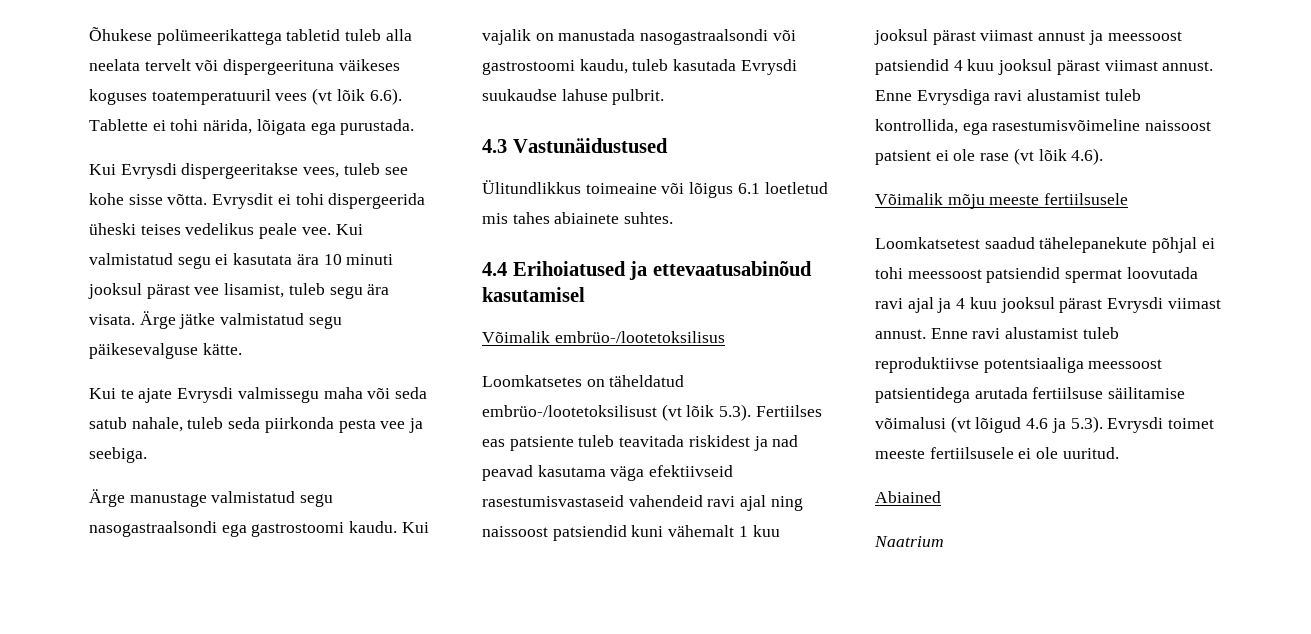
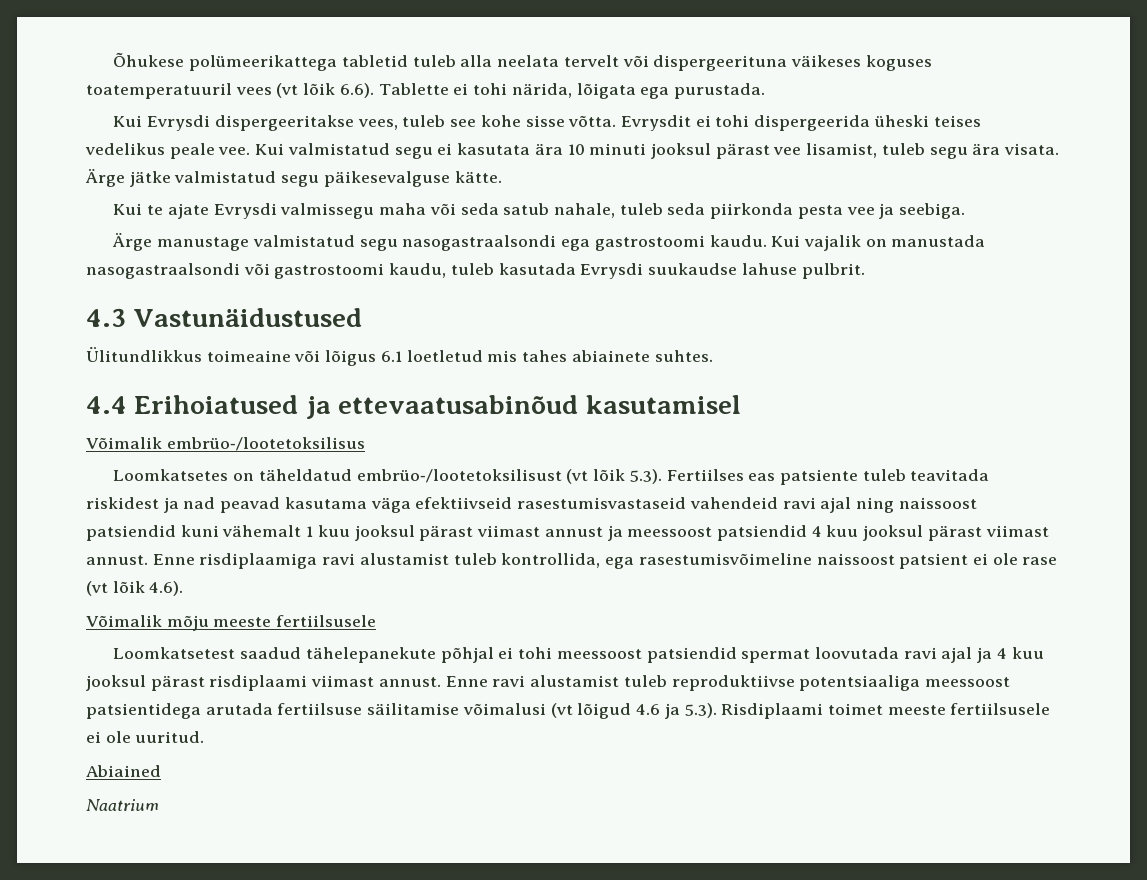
[916,89,990,105] Evrysdiga -> [199,553,318,569] risdiplaamiga
[1107,297,1164,313] Evrysdi -> [209,675,308,691] risdiplaami
[1107,417,1164,433] Evrysdi -> [721,703,824,719] Risdiplaami

